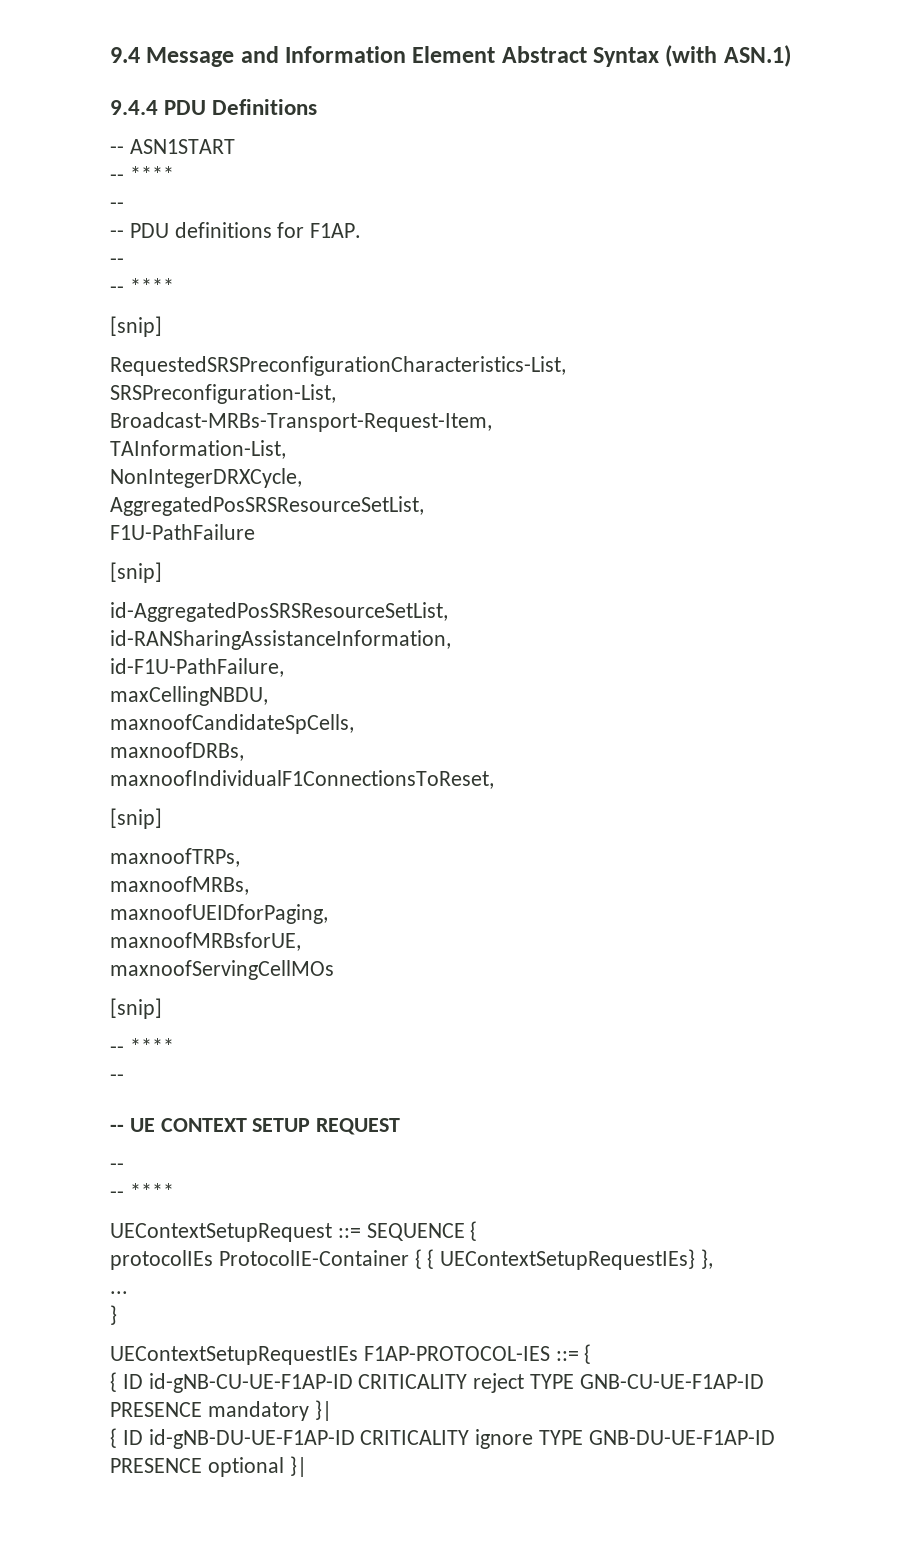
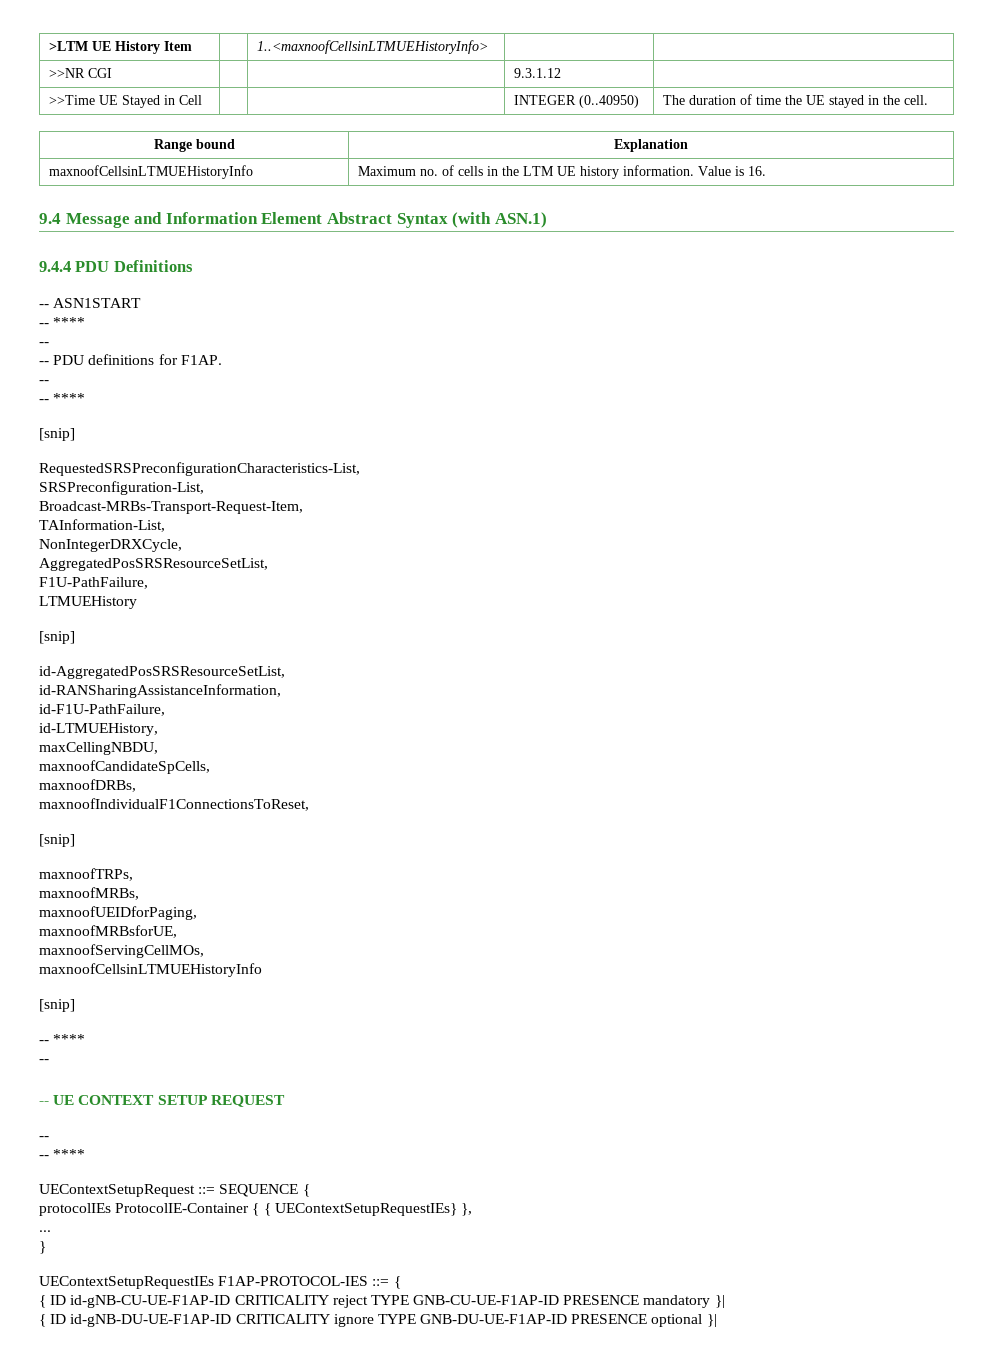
(110, 55) none -> [49,41,193,54] [257,40,489,54] [49,68,113,78] [514,68,562,78] [49,95,203,108] [514,95,640,108] [663,94,929,108] [153,139,235,152] [614,139,688,152] [49,165,254,179] [358,165,767,179] >LTM UE History Item | | 1..<maxnoofCellsinLTMUEHistoryInfo> | | // >>NR CGI | | | 9.3.1.12 | // >>Time UE Stayed in Cell | | | INTEGER (0..40950) | The duration of time the UE stayed in the cell. // Range bound | Explanation // maxnoofCellsinLTMUEHistoryInfo | Maximum no. of cells in the LTM UE history information. Value is 16. //
[110,524,255,540] F1U-PathFailure -> [39,577,148,589] [39,596,137,609] F1U-PathFailure, // LTMUEHistory
(284, 667) none -> [39,723,158,736] // id-LTMUEHistory,
[110,960,334,980] maxnoofServingCellMOs -> [39,944,204,958] [39,963,262,977] maxnoofServingCellMOs, // maxnoofCellsinLTMUEHistoryInfo

